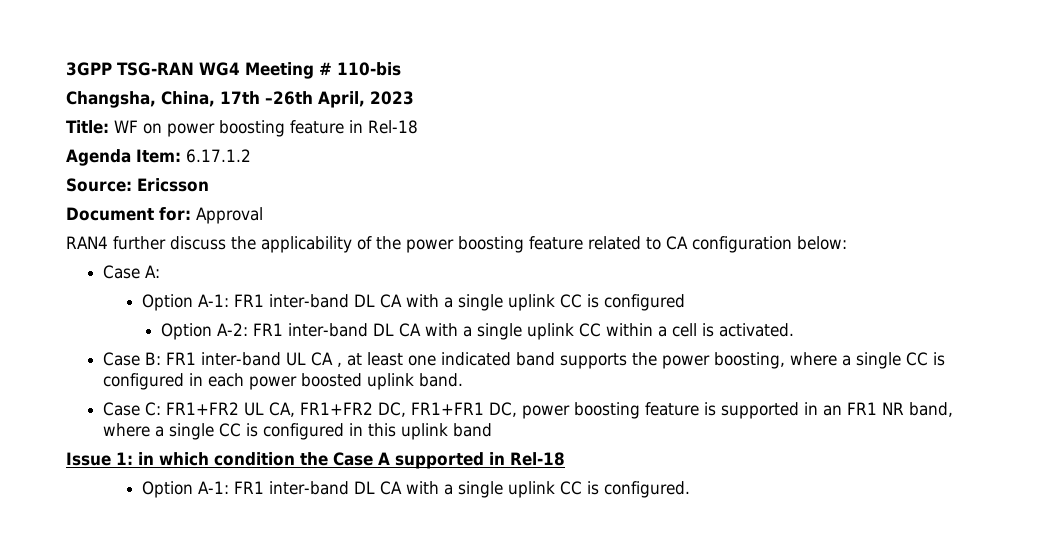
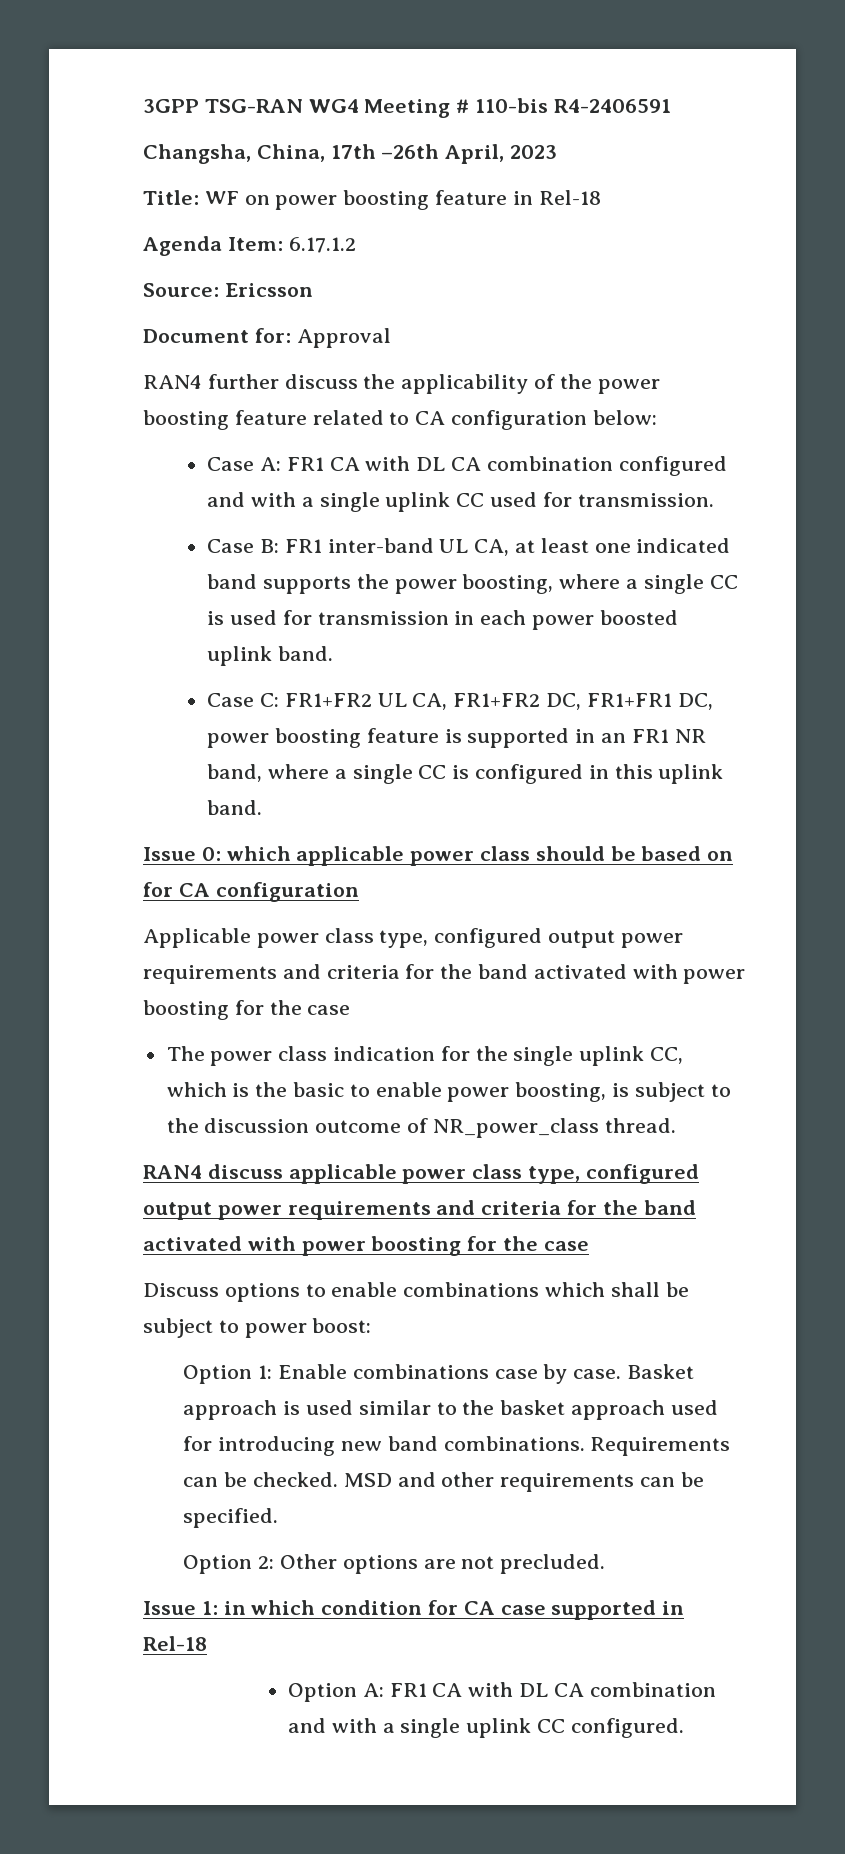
(401, 69) none -> [553,99,671,113] R4-2406591
[141,294,685,311] [160,323,794,340] // Option A-1: FR1 inter-band DL CA with a single uplink CC is configured // Option A-2: FR1 inter-band DL CA with a single uplink CC within a cell is activated. -> [286,456,727,476] [207,492,714,512] FR1 CA with DL CA combination configured and with a single uplink CC used for transmission.
[311,352,343,367] CA , -> [474,539,510,556] CA,
[103,373,185,390] configured -> [229,610,449,625] used for transmission
[453,423,493,437] band -> [207,800,263,815] [143,846,734,866] [143,882,359,902] [143,928,683,948] [143,964,746,984] [143,1000,351,1020] [166,1046,684,1066] [166,1082,731,1102] [166,1118,676,1138] [143,1164,699,1184] [143,1200,696,1220] [143,1236,589,1256] [143,1282,689,1302] [143,1318,372,1338] [183,1364,695,1384] [183,1400,718,1420] [183,1436,731,1456] [183,1472,704,1492] [183,1508,279,1528] [183,1554,606,1574] band. // Issue 0: which applicable power class should be based on for CA configuration // Applicable power class type, configured output power requirements and criteria for the band activated with power boosting for the case // The power class indication for the single uplink CC, which is the basic to enable power boosting, is subject to the discussion outcome of NR_power_class thread. // RAN4 discuss applicable power class type, configured output power requirements and criteria for the band activated with power boosting for the case // Discuss options to enable combinations which shall be subject to power boost: // Option 1: Enable combinations case by case. Basket approach is used similar to the basket approach used for introducing new band combinations. Requirements can be checked. MSD and other requirements can be specified. // Option 2: Other options are not precluded.
[300,452,390,466] the Case A -> [428,1600,546,1615] for CA case
[197,481,599,498] A-1: FR1 inter-band DL CA with a single uplink CC is -> [362,1682,716,1697] [288,1718,566,1738] A: FR1 CA with DL CA combination and with a single uplink CC

